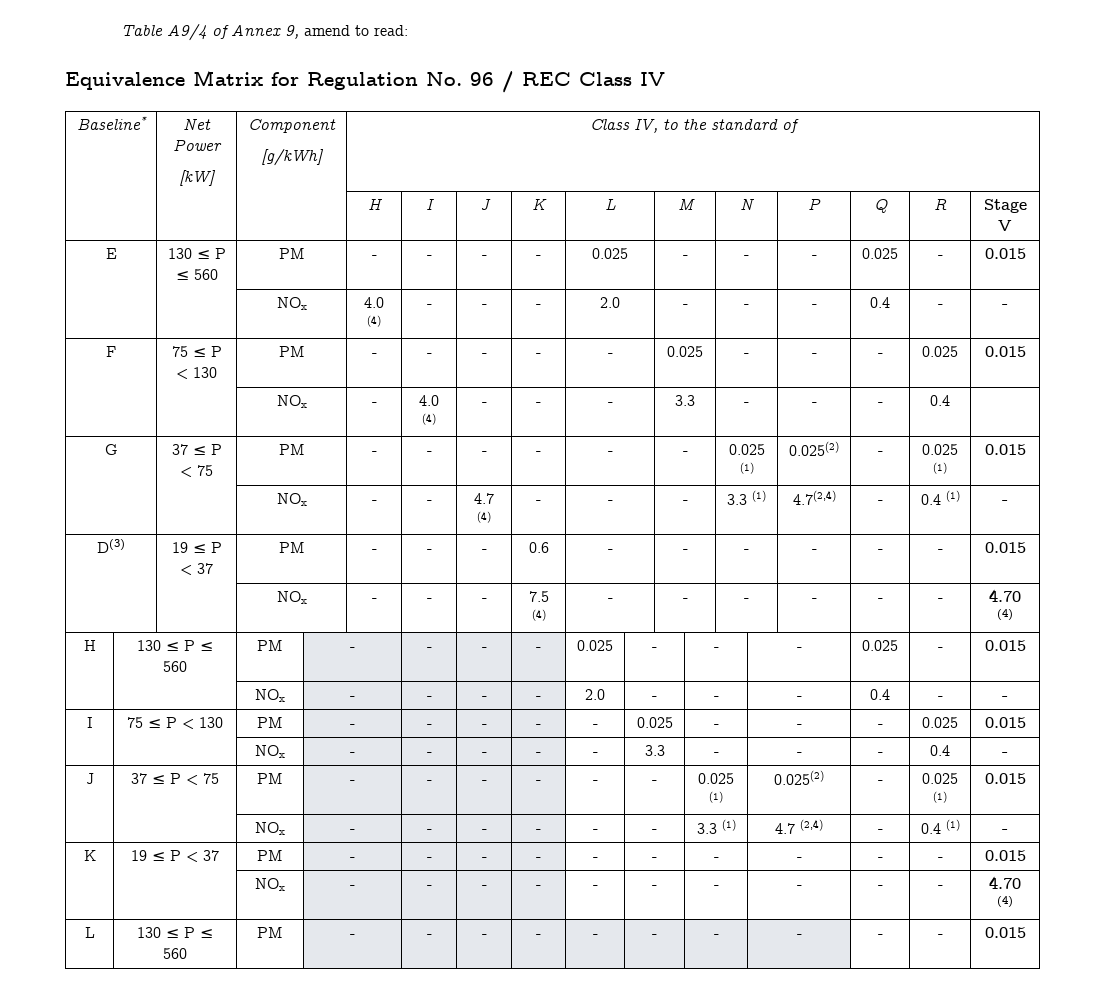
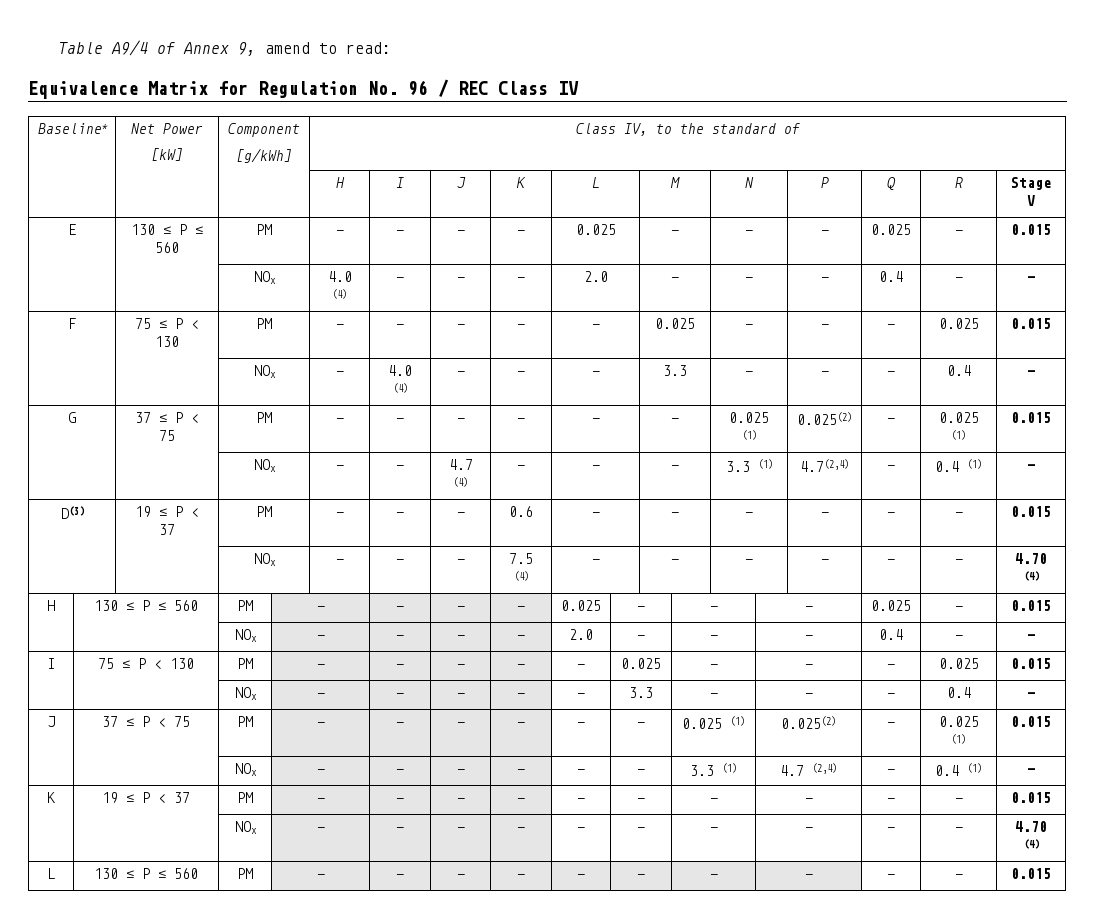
(950, 400) none -> [1027,370,1035,376] -

